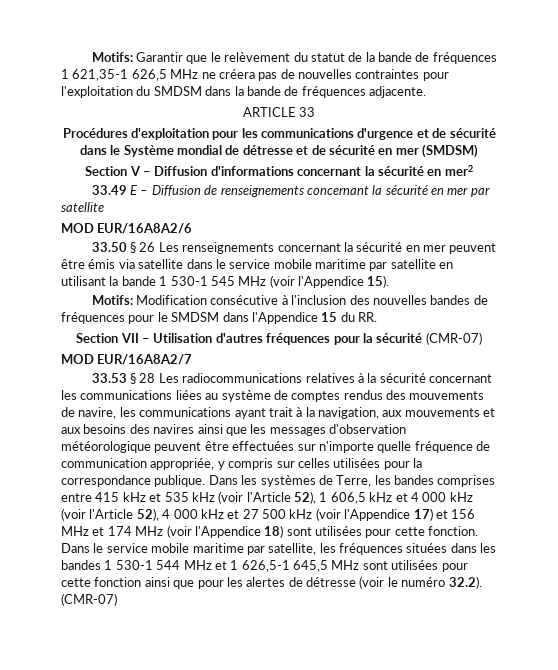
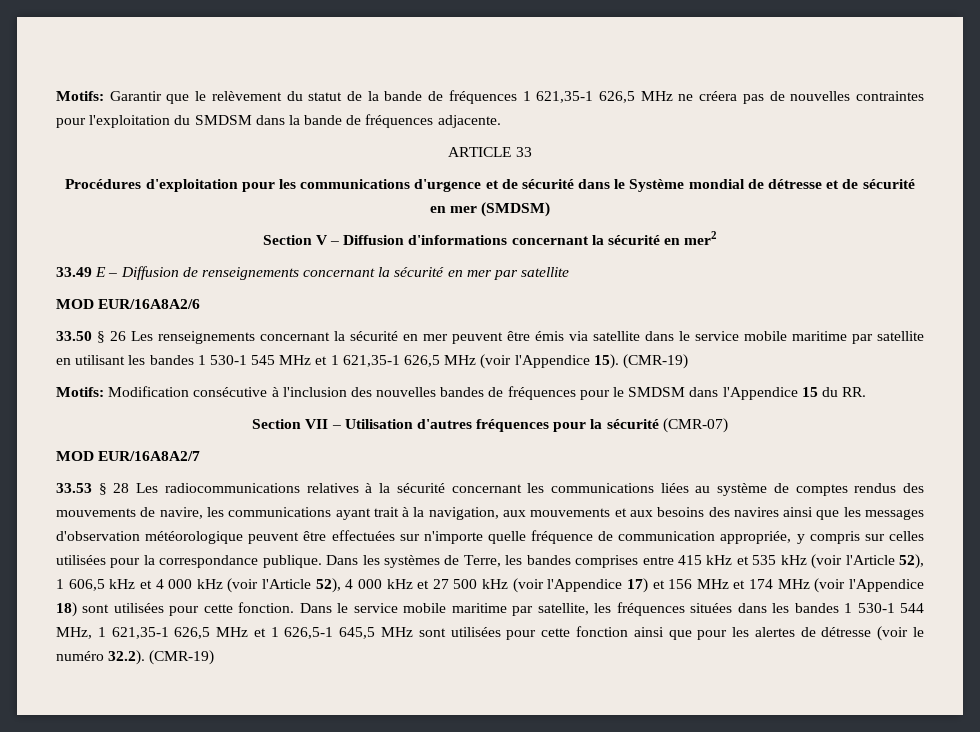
[109,276,156,286] la bande -> [128,355,194,365] les bandes
(267, 281) none -> [315,355,477,367] et 1 621,35-1 626,5 MHz
(390, 281) none -> [622,354,688,369] (CMR-19)
(181, 565) none -> [56,627,211,639] MHz, 1 621,35-1 626,5
[61,593,117,606] (CMR-07) -> [149,650,215,665] (CMR-19)

